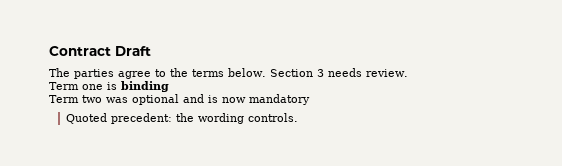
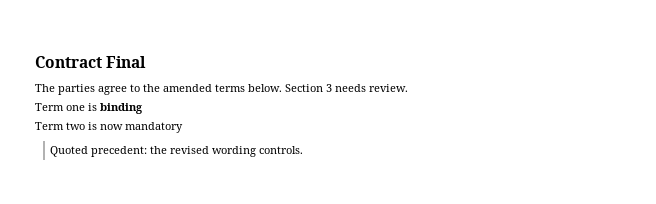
[115,46,151,56] Draft -> [106,56,147,68] Final
(188, 72) none -> [163,84,212,92] amended
[106,94,204,105] was optional and -> (85, 126) none
(194, 117) none -> [170,146,210,154] revised

